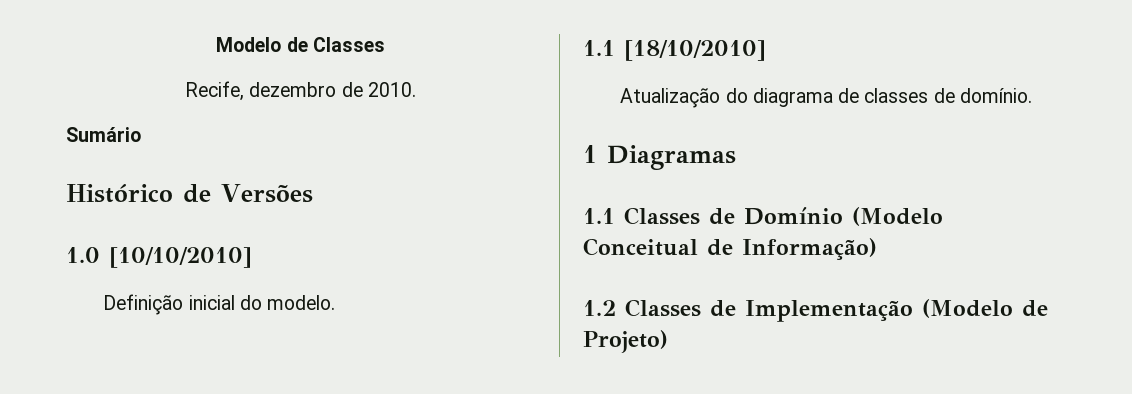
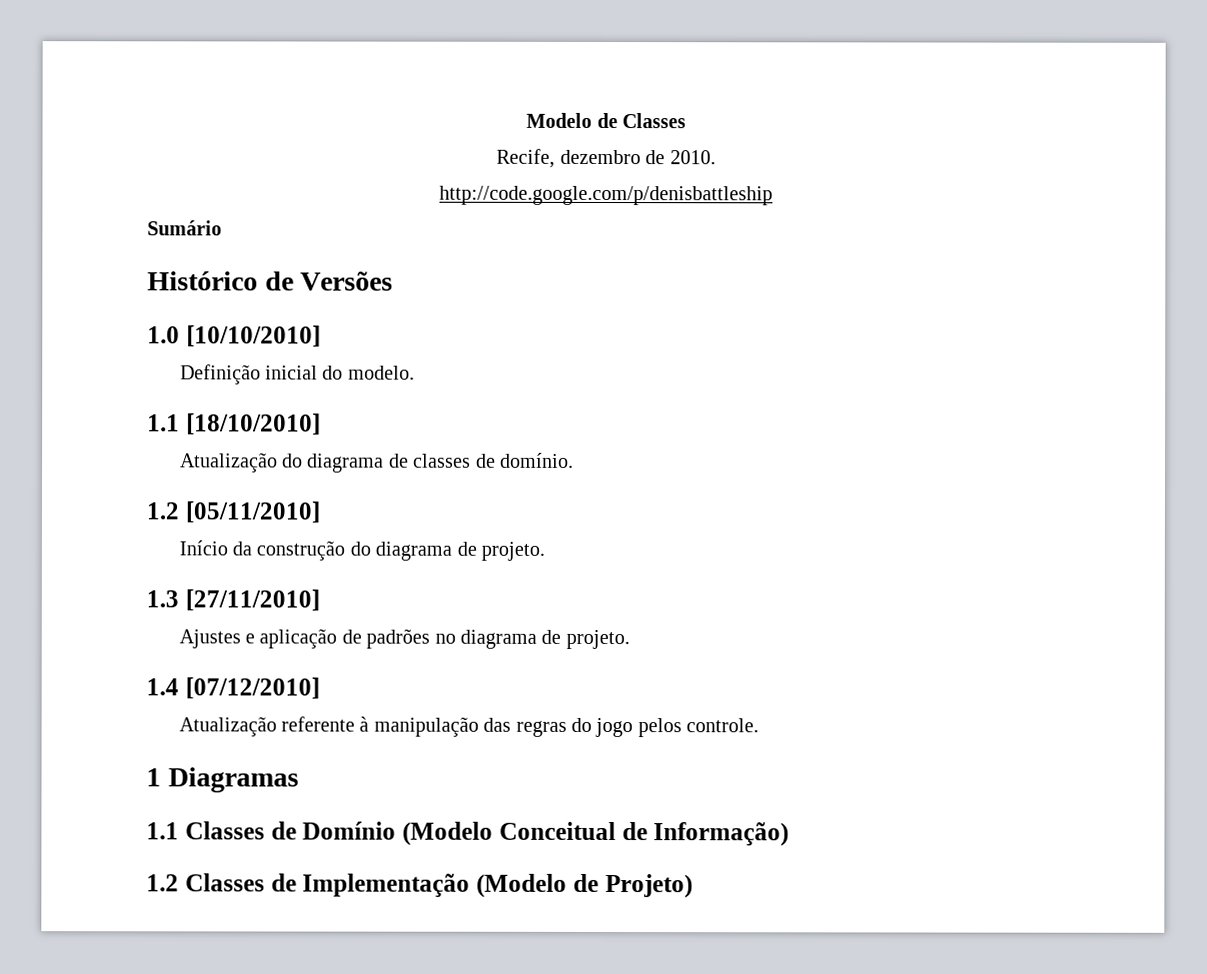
(416, 89) none -> [439,185,773,206] // http://code.google.com/p/denisbattleship
(1032, 95) none -> [146,501,320,523] [178,540,545,561] [146,589,320,611] [178,628,630,650] [146,677,320,699] [178,716,760,738] // 1.2 [05/11/2010] // Início da construção do diagrama de projeto. // 1.3 [27/11/2010] // Ajustes e aplicação de padrões no diagrama de projeto. // 1.4 [07/12/2010] // Atualização referente à manipulação das regras do jogo pelos controle.

